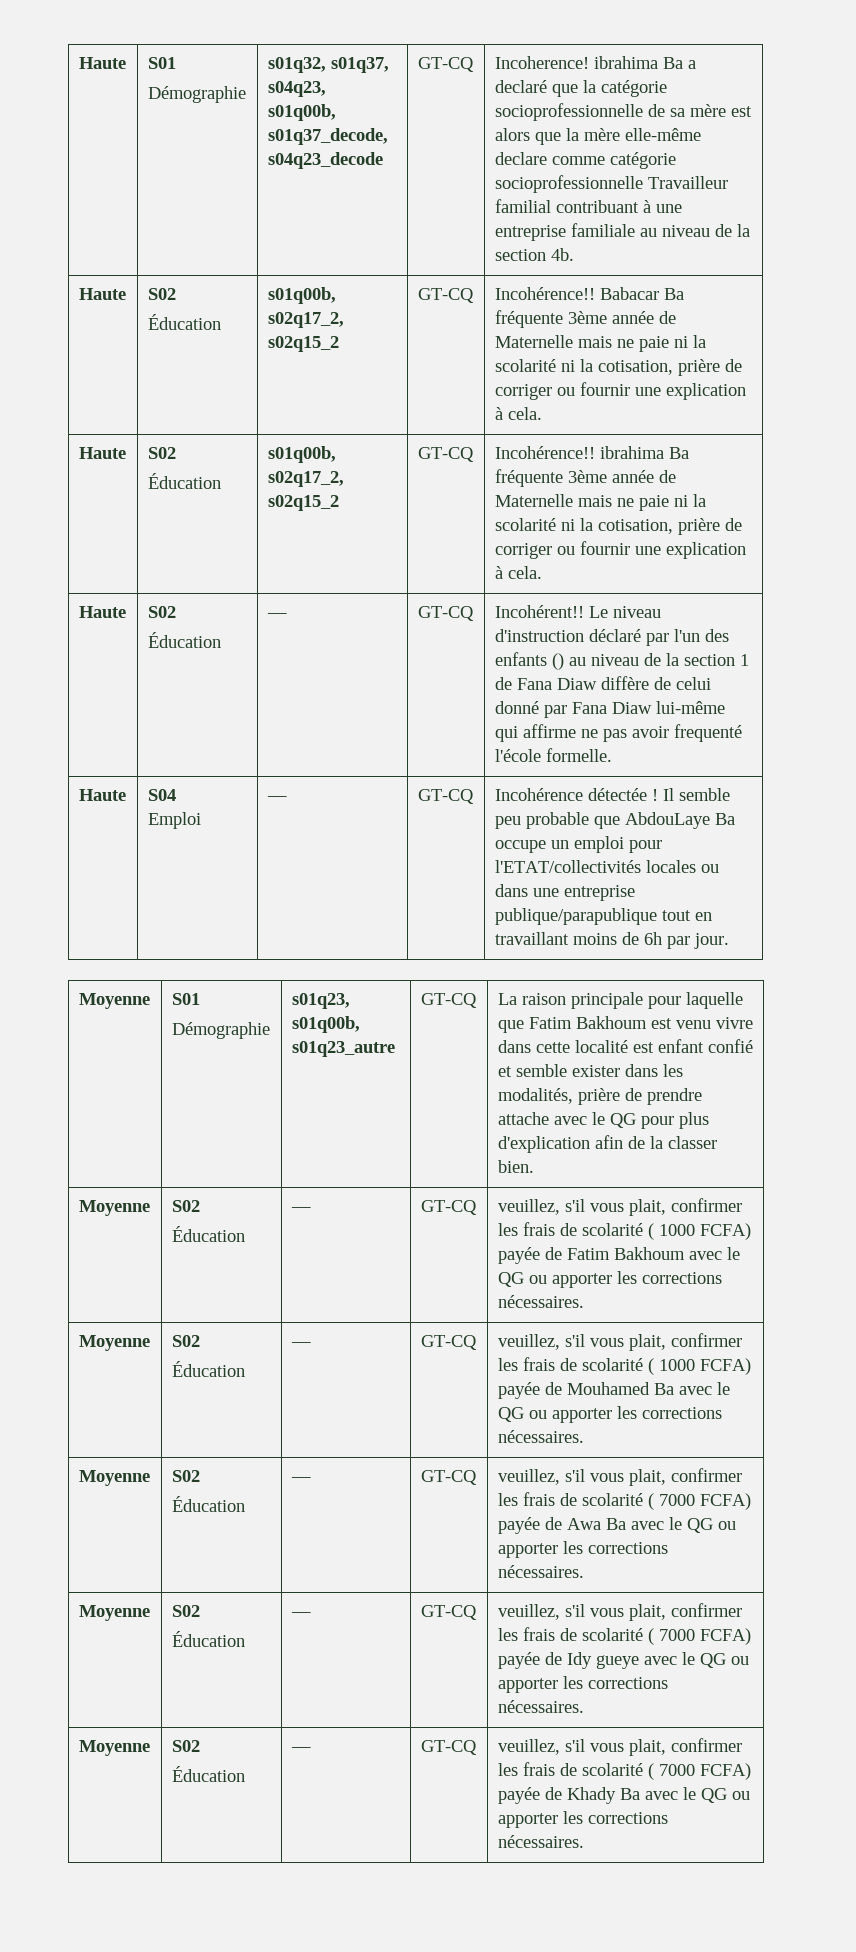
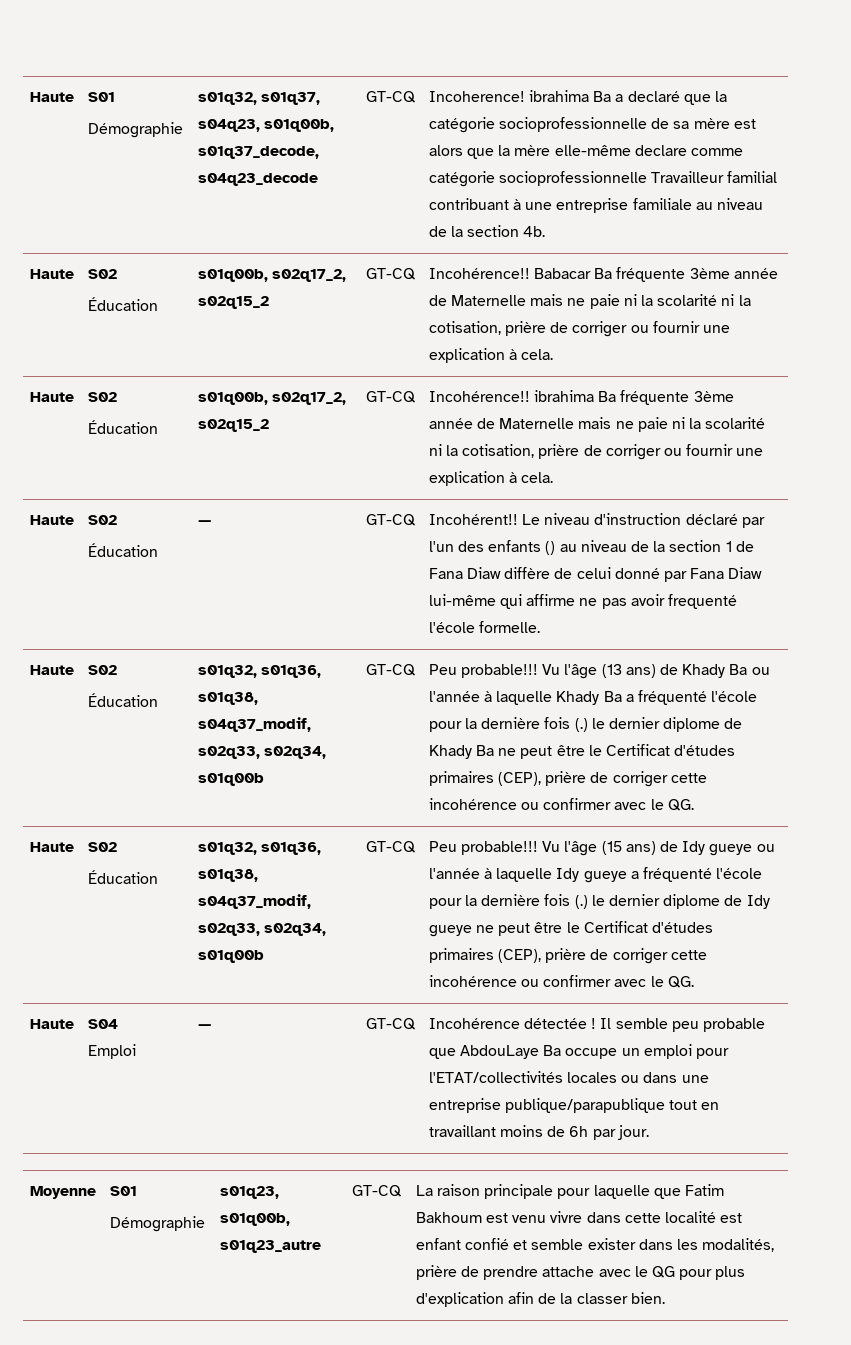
(612, 755) none -> [29,665,74,675] [87,665,117,675] [87,693,158,707] [197,665,322,678] [197,692,258,705] [197,717,311,732] [197,746,327,759] [197,773,264,786] [365,664,416,676] [428,664,770,679] [428,690,758,705] [428,717,743,732] [428,744,736,759] [428,771,707,787] [428,798,694,811] [29,842,74,852] [87,842,117,852] [87,870,158,884] [197,842,322,855] [197,869,258,882] [197,894,311,909] [197,923,327,936] [197,950,264,963] [365,841,416,853] [428,841,775,856] [428,867,763,883] [428,894,770,909] [428,921,713,937] [428,948,707,964] [428,975,694,988] // Haute | S02 // Éducation | s01q32, s01q36, s01q38, s04q37_modif, s02q33, s02q34, s01q00b | GT-CQ | Peu probable!!! Vu l'âge (13 ans) de Khady Ba ou l'année à laquelle Khady Ba a fréquenté l'école pour la dernière fois (.) le dernier diplome de Khady Ba ne peut être le Certificat d'études primaires (CEP), prière de corriger cette incohérence ou confirmer avec le QG. // Haute | S02 // Éducation | s01q32, s01q36, s01q38, s04q37_modif, s02q33, s02q34, s01q00b | GT-CQ | Peu probable!!! Vu l'âge (15 ans) de Idy gueye ou l'année à laquelle Idy gueye a fréquenté l'école pour la dernière fois (.) le dernier diplome de Idy gueye ne peut être le Certificat d'études primaires (CEP), prière de corriger cette incohérence ou confirmer avec le QG.
[78,1200,150,1216] [171,1200,200,1212] [171,1226,245,1242] [290,1207,311,1212] [420,1200,477,1215] [497,1198,742,1216] [497,1222,751,1240] [497,1247,740,1264] [497,1271,722,1288] [497,1295,584,1308] [78,1335,150,1351] [171,1335,200,1347] [171,1361,245,1377] [290,1342,311,1347] [420,1335,477,1350] [497,1333,742,1351] [497,1357,751,1375] [497,1382,730,1399] [497,1406,722,1423] [497,1430,584,1443] [78,1470,150,1486] [171,1470,200,1482] [171,1496,245,1512] [290,1477,311,1482] [420,1470,477,1485] [497,1468,742,1486] [497,1492,751,1510] [497,1517,736,1534] [497,1541,668,1558] [497,1565,584,1578] [78,1605,150,1621] [171,1605,200,1617] [171,1631,245,1647] [290,1612,311,1617] [420,1605,477,1620] [497,1603,742,1621] [497,1627,751,1645] [497,1652,749,1669] [497,1676,668,1693] [497,1700,584,1713] [78,1740,150,1756] [171,1740,200,1752] [171,1766,245,1782] [290,1747,311,1752] [420,1740,477,1755] [497,1738,742,1756] [497,1762,751,1780] [497,1787,750,1804] [497,1811,668,1828] [497,1835,584,1848] // Moyenne | S02 // Éducation | — | GT-CQ | veuillez, s'il vous plait, confirmer les frais de scolarité ( 1000 FCFA) payée de Fatim Bakhoum avec le QG ou apporter les corrections nécessaires. // Moyenne | S02 // Éducation | — | GT-CQ | veuillez, s'il vous plait, confirmer les frais de scolarité ( 1000 FCFA) payée de Mouhamed Ba avec le QG ou apporter les corrections nécessaires. // Moyenne | S02 // Éducation | — | GT-CQ | veuillez, s'il vous plait, confirmer les frais de scolarité ( 7000 FCFA) payée de Awa Ba avec le QG ou apporter les corrections nécessaires. // Moyenne | S02 // Éducation | — | GT-CQ | veuillez, s'il vous plait, confirmer les frais de scolarité ( 7000 FCFA) payée de Idy gueye avec le QG ou apporter les corrections nécessaires. // Moyenne | S02 // Éducation | — | GT-CQ | veuillez, s'il vous plait, confirmer les frais de scolarité ( 7000 FCFA) payée de Khady Ba avec le QG ou apporter les corrections nécessaires. -> (665, 1298) none

